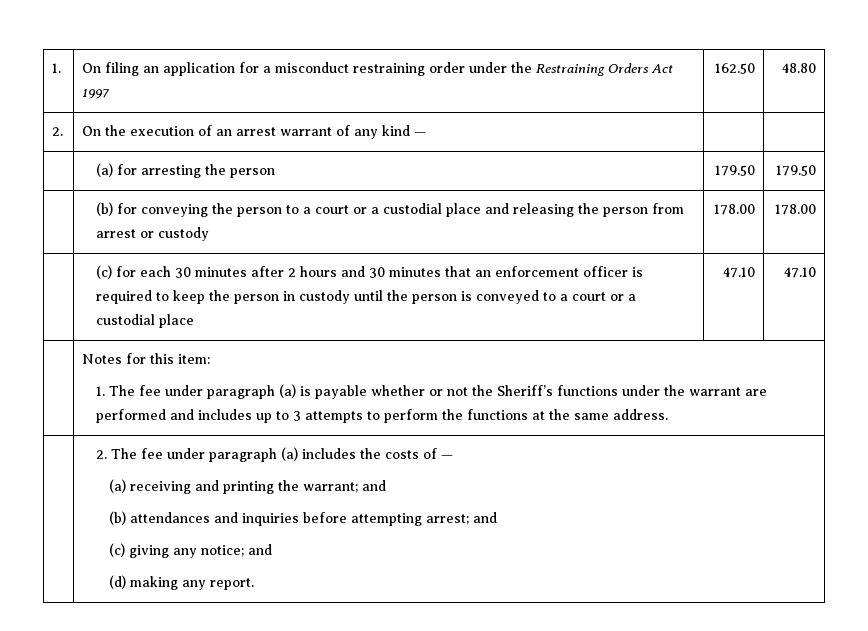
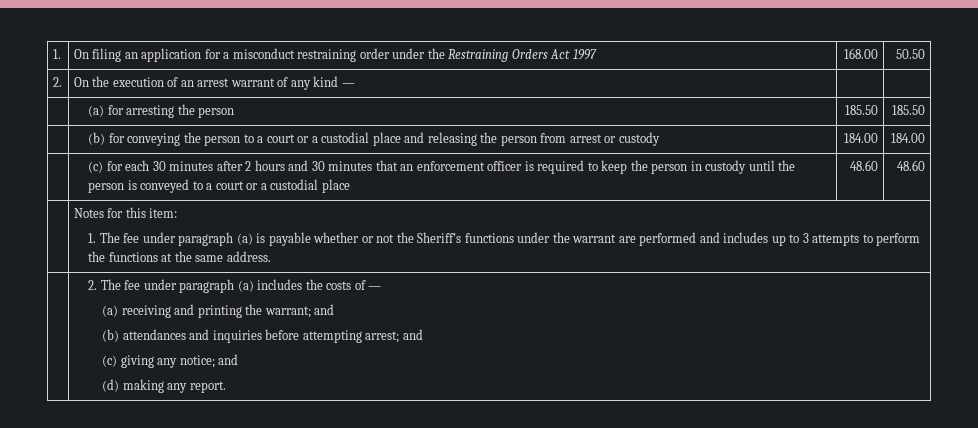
[714,63,755,74] [781,63,816,73] 162.50 | 48.80 -> [844,48,879,59] [896,49,926,59] 168.00 | 50.50
[714,165,755,176] [775,165,816,176] 179.50 | 179.50 -> [845,105,879,115] [892,105,926,115] 185.50 | 185.50
[713,204,755,215] [774,204,816,215] 178.00 | 178.00 -> [844,133,879,143] [891,133,926,143] 184.00 | 184.00
[722,267,755,278] [783,267,816,278] 47.10 | 47.10 -> [850,160,879,171] [897,160,926,171] 48.60 | 48.60

